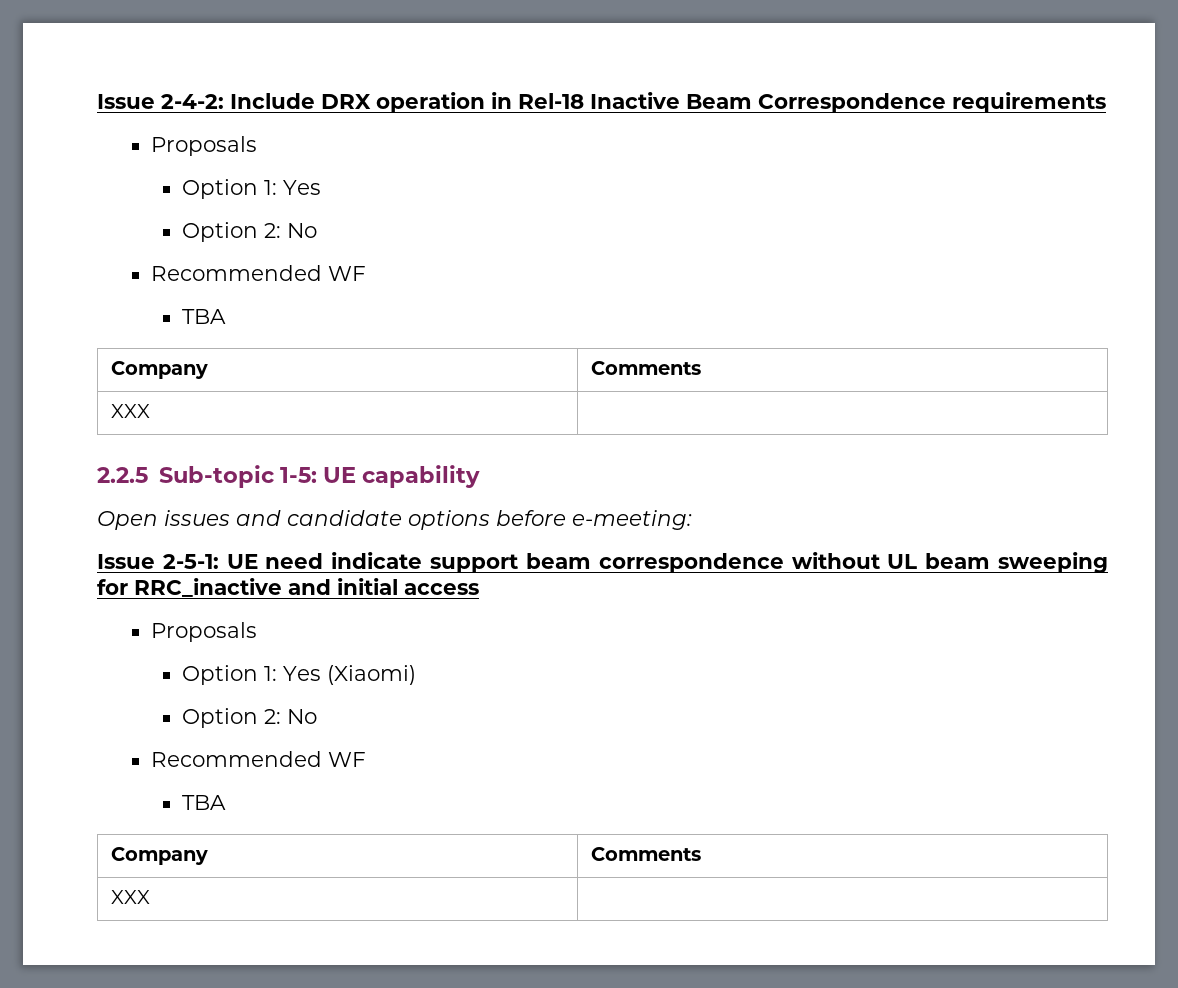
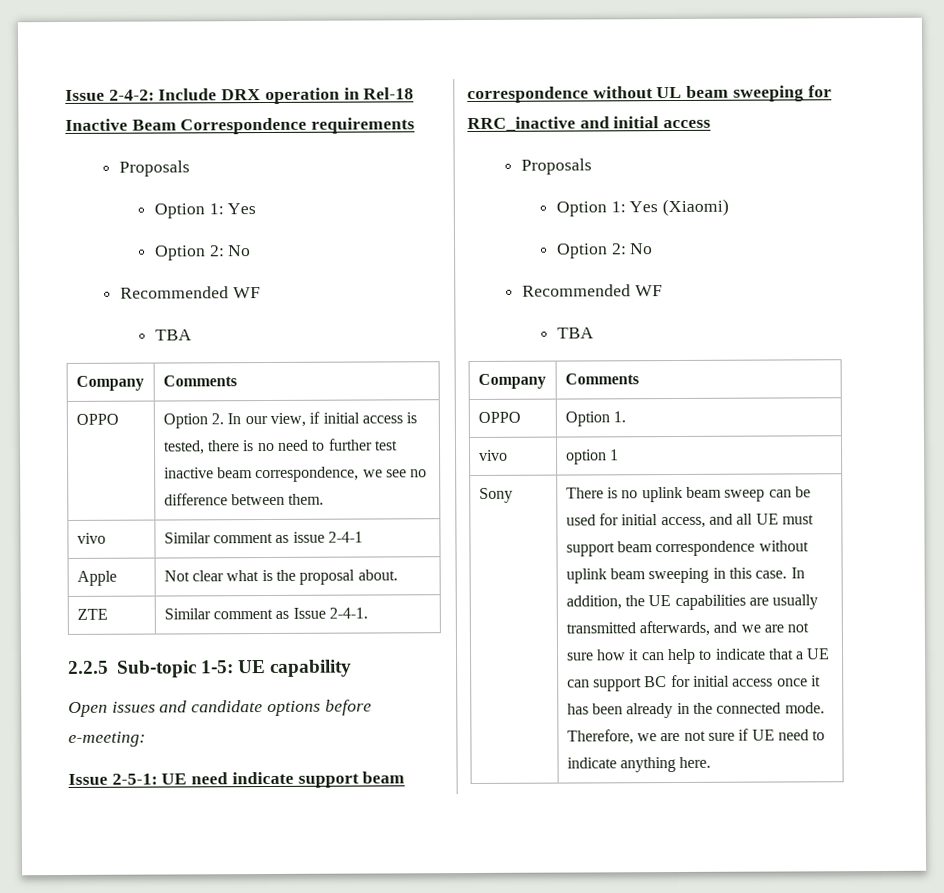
[111,404,151,418] XXX | -> [75,413,119,425] [162,411,418,429] [162,438,398,455] [163,466,428,483] [163,493,325,506] [76,532,106,544] [163,531,363,544] [76,570,117,586] [163,569,398,585] [76,608,108,620] [163,607,368,620] OPPO | Option 2. In our view, if initial access is tested, there is no need to further test inactive beam correspondence, we see no difference between them. // vivo | Similar comment as issue 2-4-1 // Apple | Not clear what is the proposal about. // ZTE | Similar comment as Issue 2-4-1.
[111,890,151,904] XXX | -> [477,411,521,423] [564,411,626,427] [478,449,508,461] [565,449,619,465] [478,487,513,503] [565,486,811,503] [565,513,814,529] [565,540,809,557] [565,567,805,584] [565,594,819,611] [565,620,810,637] [566,648,831,665] [566,674,821,692] [566,702,825,719] [566,728,826,745] [566,756,712,773] OPPO | Option 1. // vivo | option 1 // Sony | There is no uplink beam sweep can be used for initial access, and all UE must support beam correspondence without uplink beam sweeping in this case. In addition, the UE capabilities are usually transmitted afterwards, and we are not sure how it can help to indicate that a UE can support BC for initial access once it has been already in the connected mode. Therefore, we are not sure if UE need to indicate anything here.

